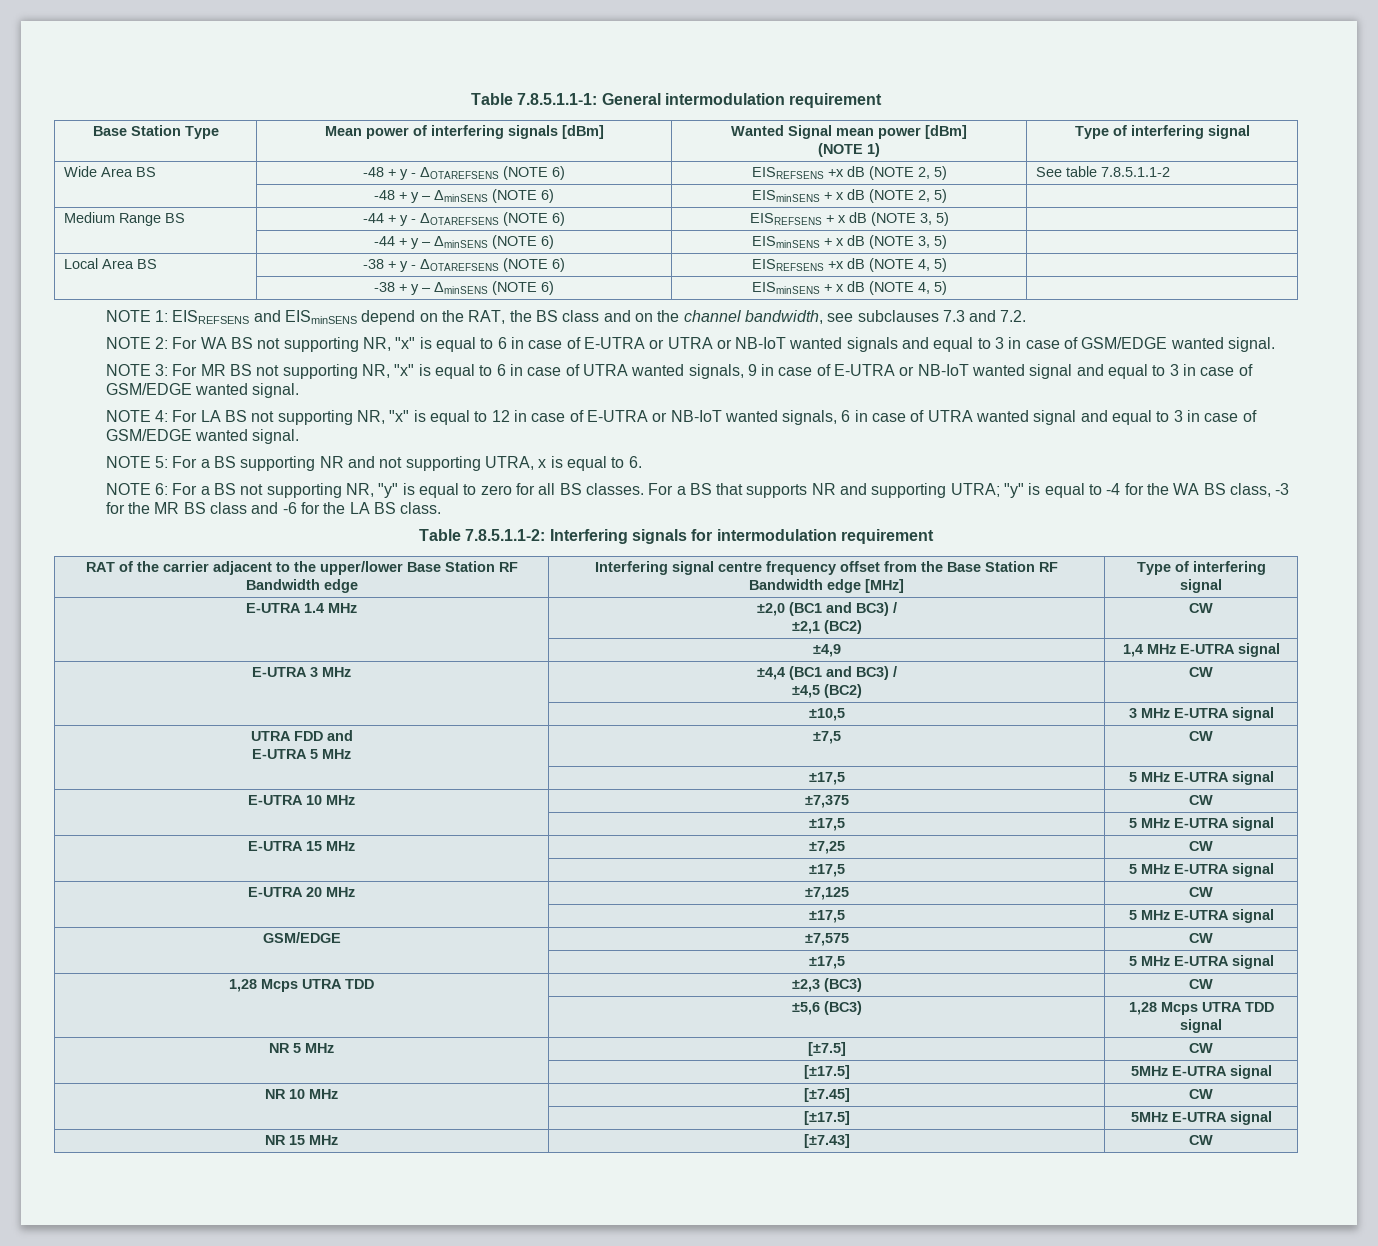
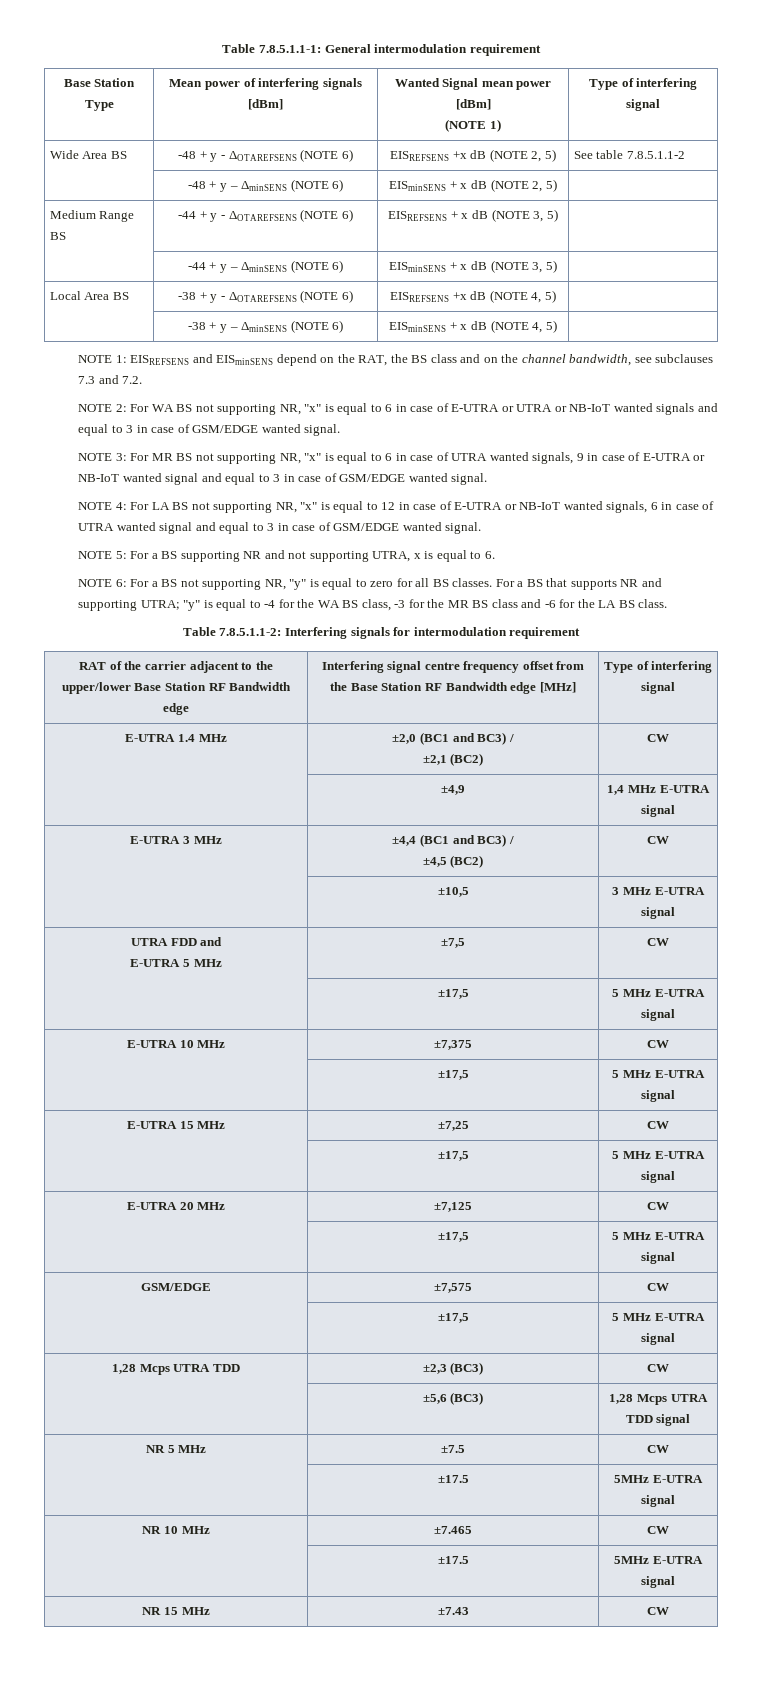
[807,1042,846,1056] [1189,1043,1213,1053] [803,1065,850,1079] [±7.5] | CW // | [±17.5] -> [441,1445,465,1453] [647,1445,669,1453] [437,1475,469,1483] ±7.5 | CW // | ±17.5
[803,1088,850,1102] [1189,1089,1213,1099] [803,1111,850,1125] [±7.45] | CW // | [±17.5] -> [434,1526,472,1534] [647,1526,669,1534] [437,1556,469,1564] ±7.465 | CW // | ±17.5
[803,1134,850,1148] [±7.43] -> [437,1607,469,1615] ±7.43

